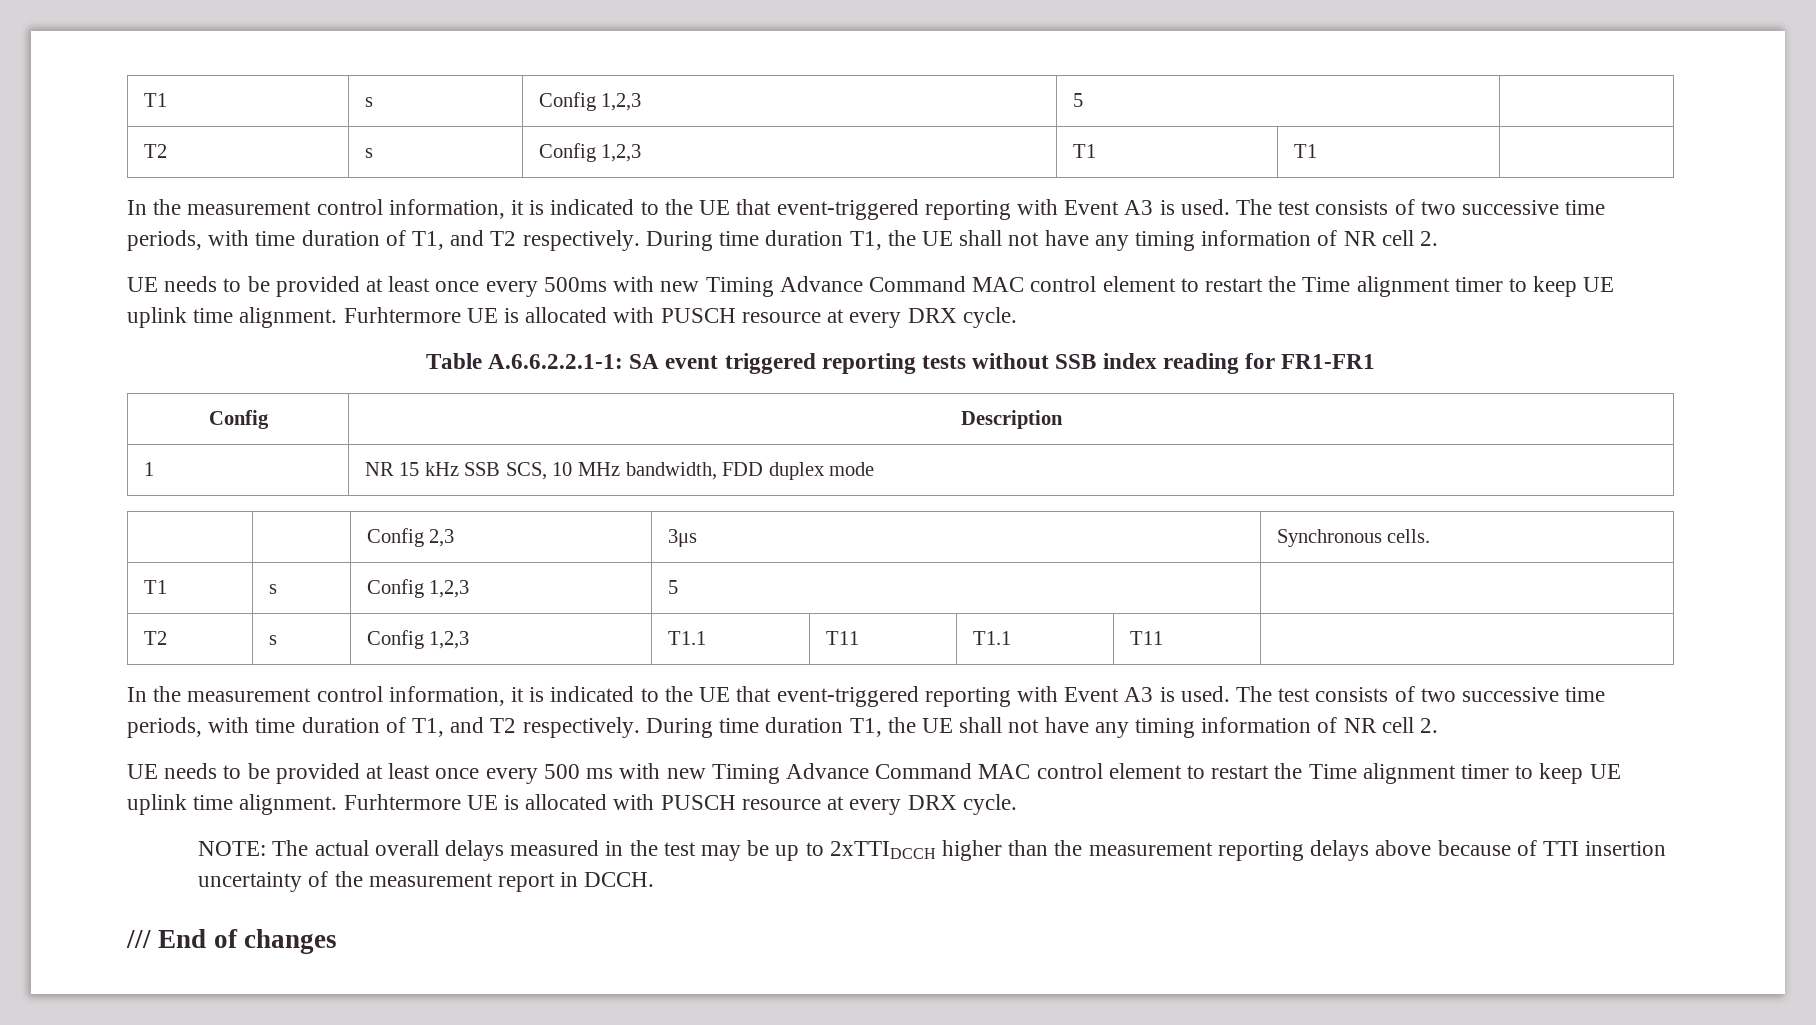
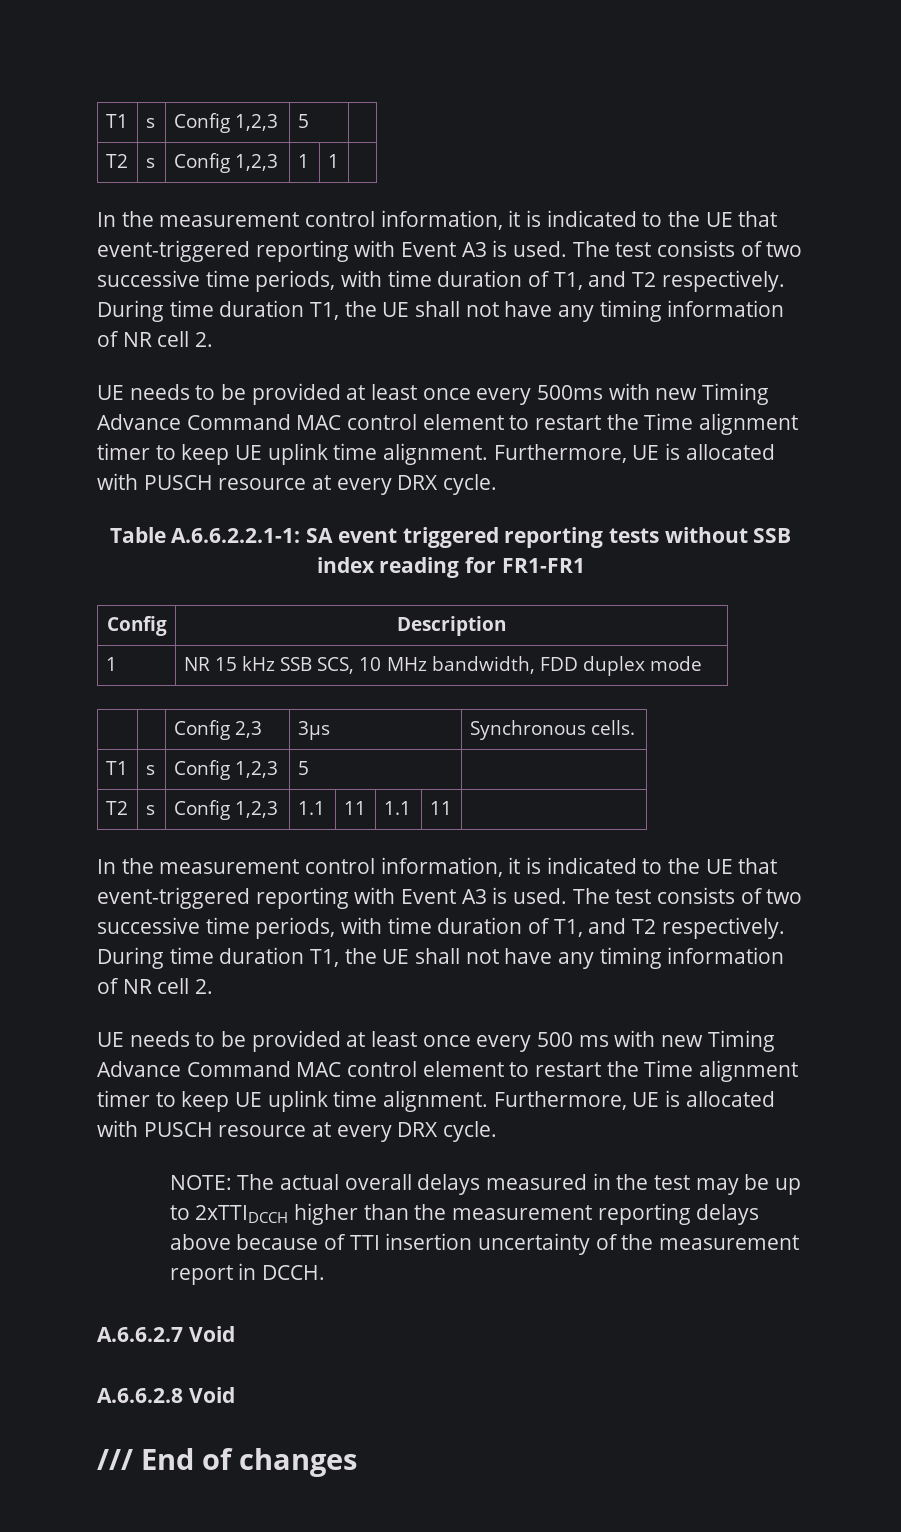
[143,93,167,107] [364,97,373,107] [538,92,642,111] [1072,93,1083,107] [143,144,167,158] [364,148,373,158] [538,143,642,162] [1072,144,1096,158] [1293,144,1317,158] T1 | s | Config 1,2,3 | 5 | // T2 | s | Config 1,2,3 | T1 | T1 -> [105,114,128,128] [145,118,155,128] [173,113,278,133] [297,114,309,128] [105,154,128,168] [145,158,155,168] [173,153,278,173] [297,154,309,168] [327,154,339,168] T1 | s | Config 1,2,3 | 5 | // T2 | s | Config 1,2,3 | 1 | 1
[343,307,461,323] Furhtermore -> [493,444,627,463] Furthermore,
[667,631,706,645] [825,631,859,645] [972,631,1011,645] [1129,631,1163,645] T1.1 | T11 | T1.1 | T11 -> [297,801,325,815] [343,801,366,815] [383,801,411,815] [429,801,452,815] 1.1 | 11 | 1.1 | 11
[343,794,461,810] Furhtermore -> [493,1091,627,1110] Furthermore,
(655, 879) none -> [97,1326,235,1342] [97,1387,235,1403] // A.6.6.2.7 Void // A.6.6.2.8 Void

